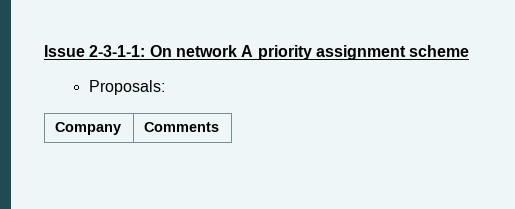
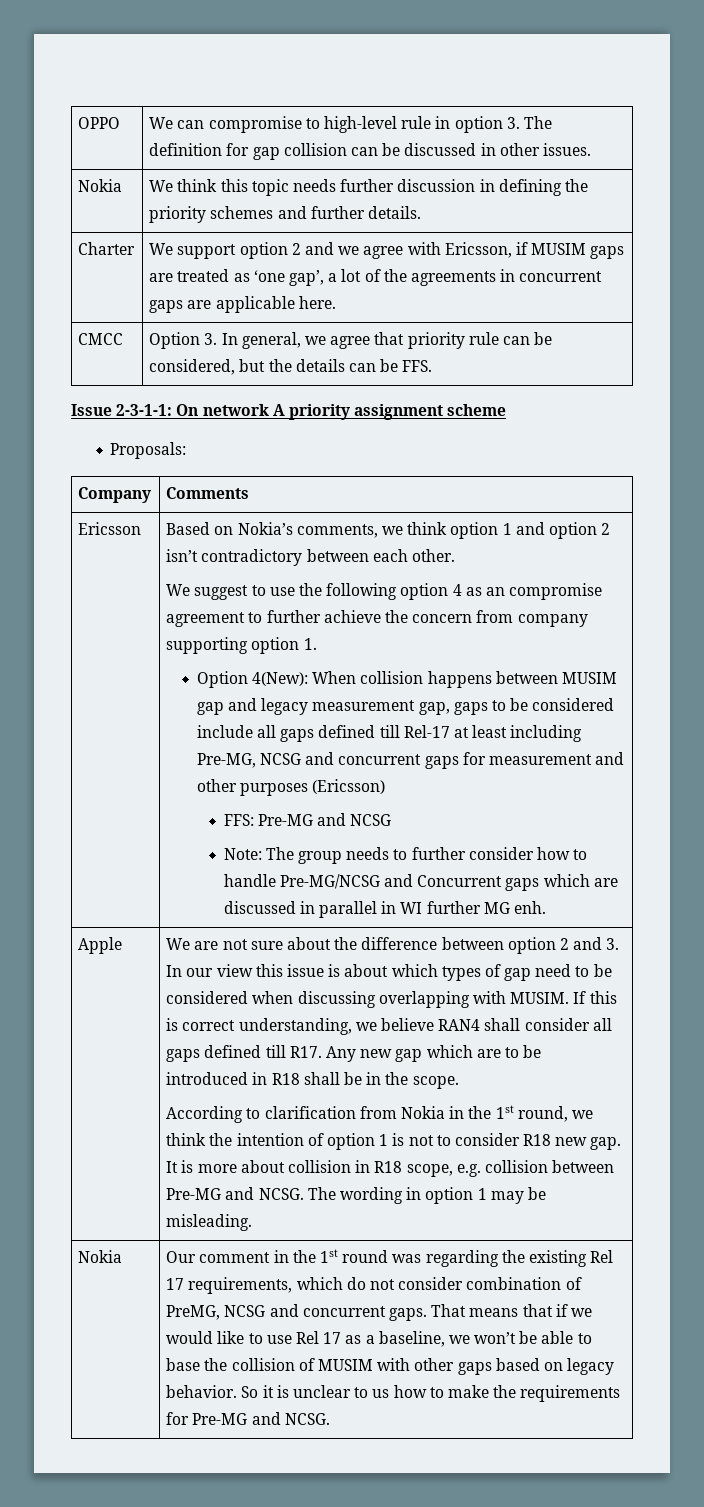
(44, 51) none -> [78,117,121,129] [149,116,552,133] [149,143,591,160] [78,179,123,192] [149,179,588,196] [149,206,421,223] [78,242,136,255] [149,242,625,259] [149,269,603,286] [149,296,336,313] [78,333,124,345] [149,332,553,349] [149,359,433,375] OPPO | We can compromise to high-level rule in option 3. The definition for gap collision can be discussed in other issues. // Nokia | We think this topic needs further discussion in defining the priority schemes and further details. // Charter | We support option 2 and we agree with Ericsson, if MUSIM gaps are treated as ‘one gap’, a lot of the agreements in concurrent gaps are applicable here. // CMCC | Option 3. In general, we agree that priority rule can be considered, but the details can be FFS. //
(220, 127) none -> [78,522,142,535] [166,522,611,539] [166,549,455,566] [166,583,603,600] [166,610,588,627] [166,637,317,654] [196,671,617,688] [196,698,615,715] [196,725,583,742] [196,752,625,769] [196,779,386,796] [223,813,392,826] [223,847,588,864] [223,874,618,891] [223,901,546,918] [78,937,123,954] [166,937,620,954] [166,964,612,981] [166,991,617,1008] [166,1018,612,1035] [166,1045,542,1062] [166,1072,459,1089] [166,1105,593,1123] [166,1133,622,1150] [166,1160,615,1177] [166,1187,546,1204] [166,1214,253,1231] [78,1250,123,1263] [166,1249,614,1267] [166,1277,582,1294] [166,1304,592,1321] [166,1331,592,1347] [166,1358,615,1375] [166,1385,621,1402] [166,1412,330,1425] // Ericsson | Based on Nokia’s comments, we think option 1 and option 2 isn’t contradictory between each other. // We suggest to use the following option 4 as an compromise agreement to further achieve the concern from company supporting option 1. // Option 4(New): When collision happens between MUSIM gap and legacy measurement gap, gaps to be considered include all gaps defined till Rel-17 at least including Pre-MG, NCSG and concurrent gaps for measurement and other purposes (Ericsson) // FFS: Pre-MG and NCSG // Note: The group needs to further consider how to handle Pre-MG/NCSG and Concurrent gaps which are discussed in parallel in WI further MG enh. // Apple | We are not sure about the difference between option 2 and 3. In our view this issue is about which types of gap need to be considered when discussing overlapping with MUSIM. If this is correct understanding, we believe RAN4 shall consider all gaps defined till R17. Any new gap which are to be introduced in R18 shall be in the scope. // According to clarification from Nokia in the 1st round, we think the intention of option 1 is not to consider R18 new gap. It is more about collision in R18 scope, e.g. collision between Pre-MG and NCSG. The wording in option 1 may be misleading. // Nokia | Our comment in the 1st round was regarding the existing Rel 17 requirements, which do not consider combination of PreMG, NCSG and concurrent gaps. That means that if we would like to use Rel 17 as a baseline, we won’t be able to base the collision of MUSIM with other gaps based on legacy behavior. So it is unclear to us how to make the requirements for Pre-MG and NCSG.

